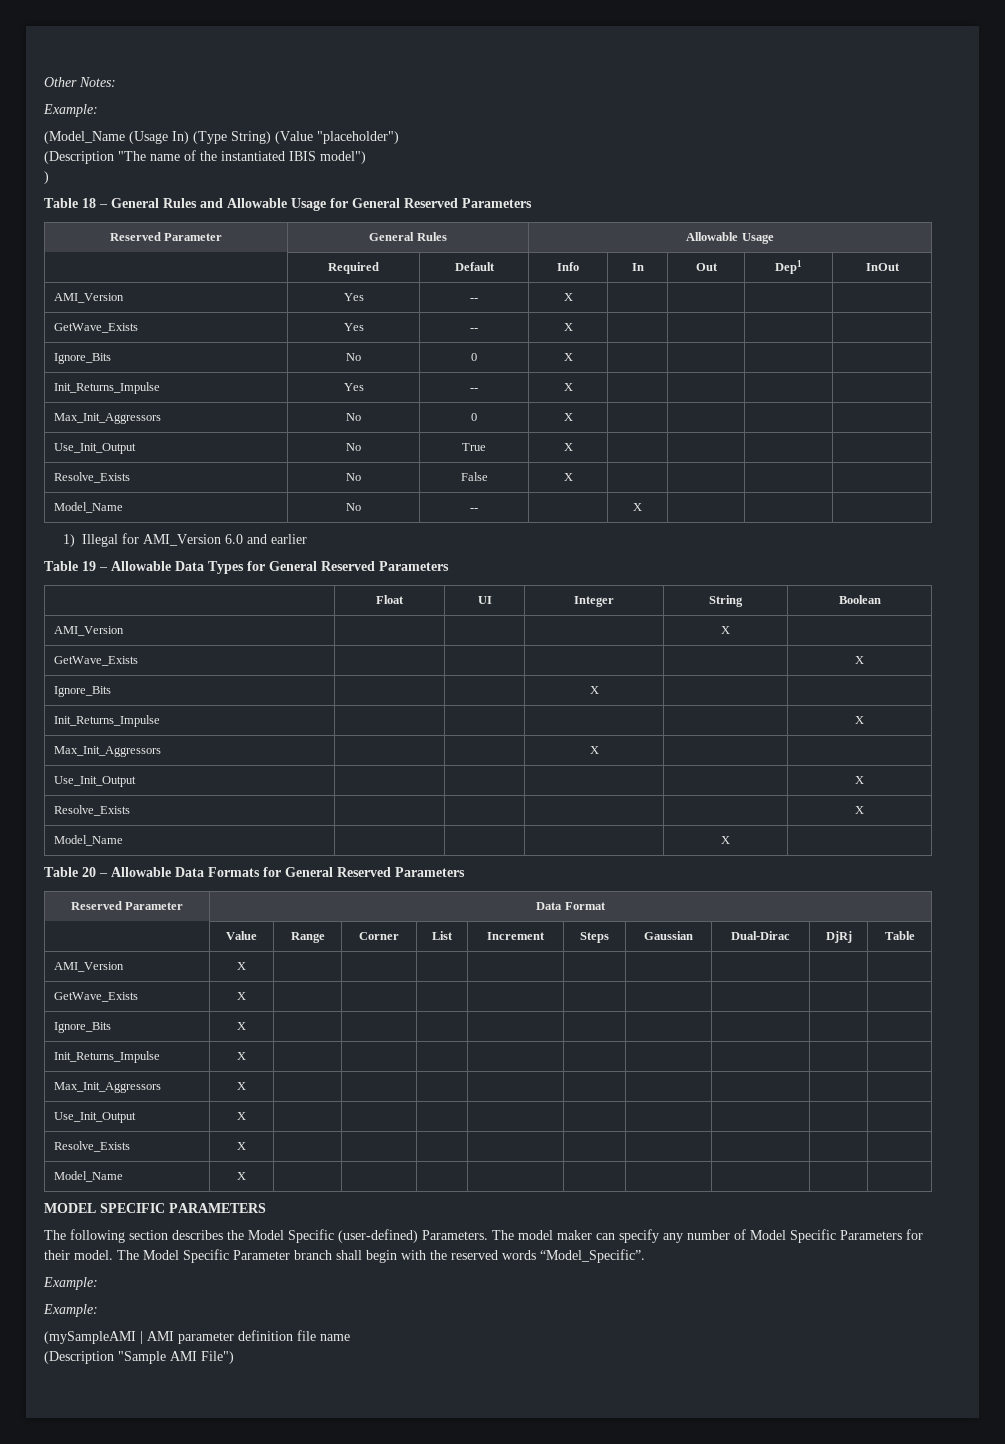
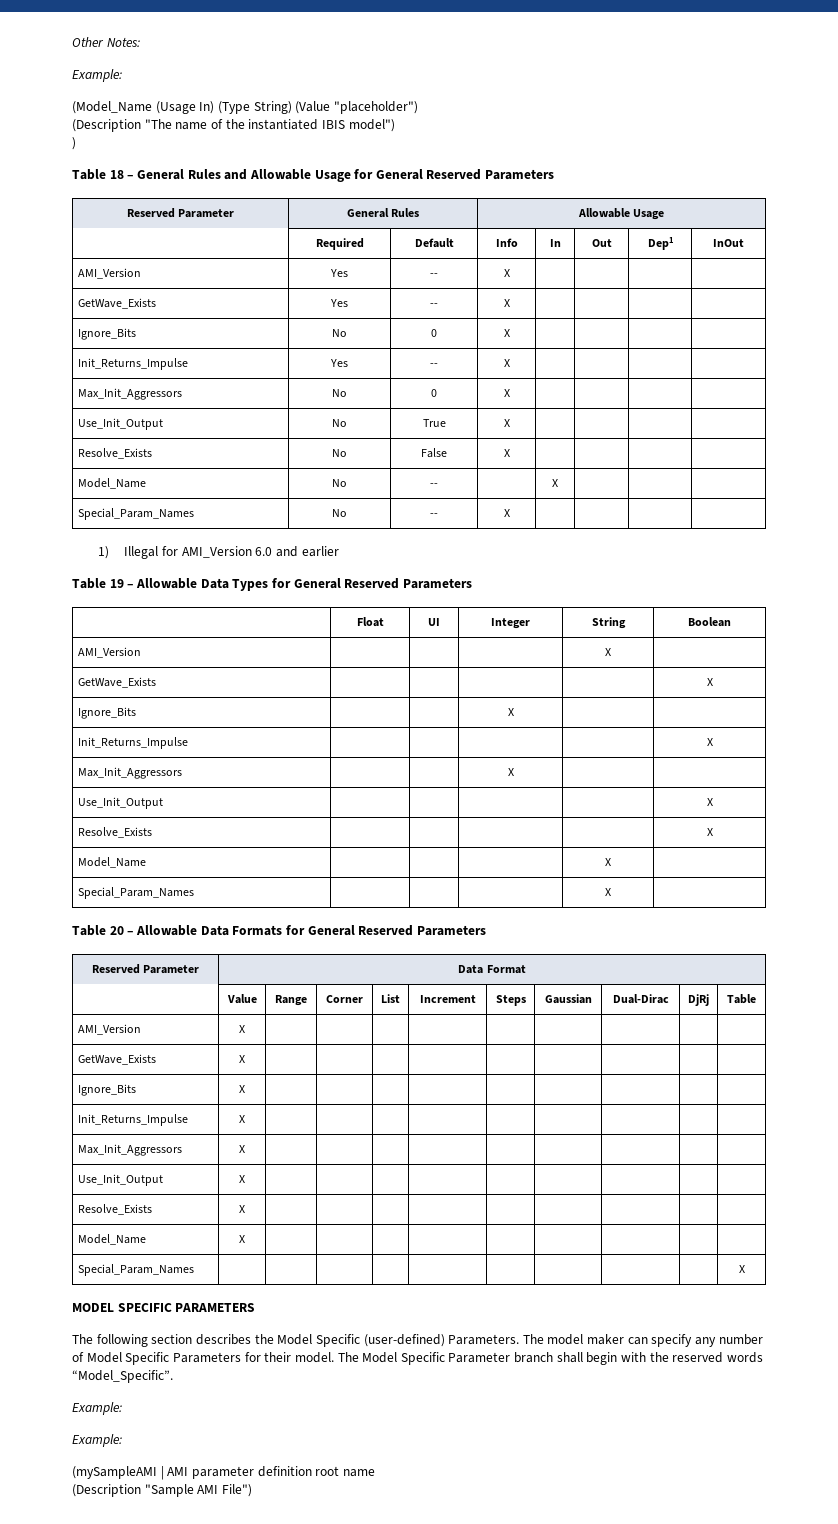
(642, 507) none -> [77,508,194,520] [332,509,347,517] [430,513,438,517] [503,509,510,517] // Special_Param_Names | No | -- | X | | | |
(730, 840) none -> [77,887,194,899] [605,888,611,896] // Special_Param_Names | | | | X |
(246, 1176) none -> [77,1264,194,1276] [738,1265,745,1273] // Special_Param_Names | | | | | | | | | | X
[297,1330,316,1341] file -> [315,1466,340,1476] root

